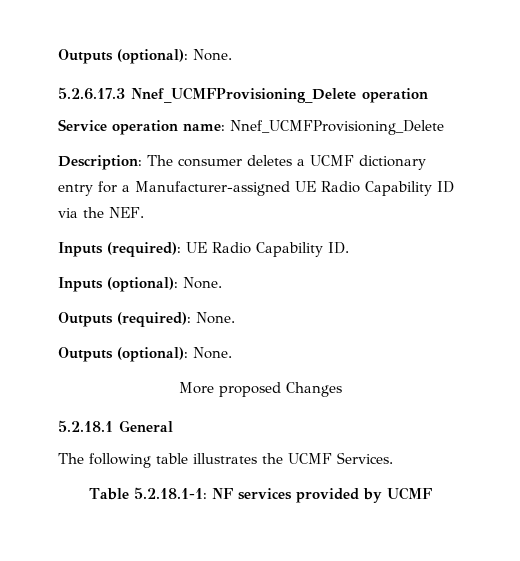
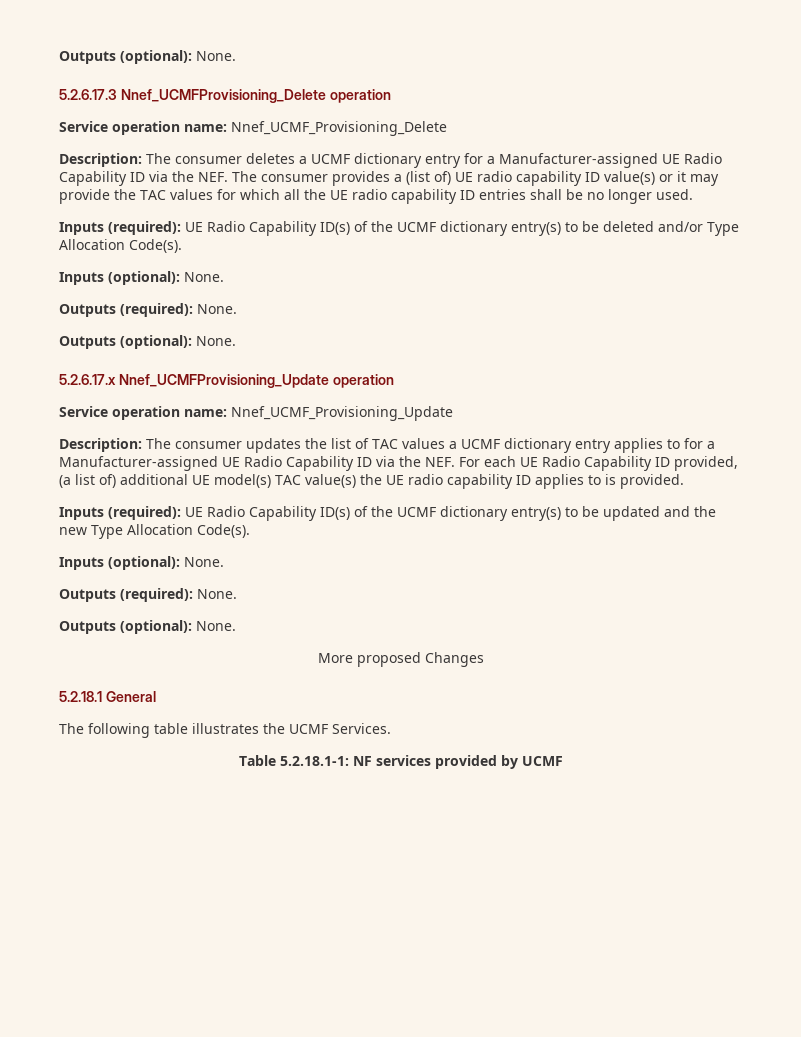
[230,120,444,135] Nnef_UCMFProvisioning_Delete -> [231,121,447,136] Nnef_UCMF_Provisioning_Delete
[58,242,349,257] // Inputs (required): UE Radio Capability ID. -> [232,171,719,186] [59,189,693,204] [59,221,739,236] [59,239,182,253] [59,271,224,285] [59,303,237,317] [59,335,236,349] [59,374,394,388] [59,406,453,421] [59,438,715,453] [59,456,738,471] [59,474,684,489] [59,506,716,521] [59,524,250,539] The consumer provides a (list of) UE radio capability ID value(s) or it may provide the TAC values for which all the UE radio capability ID entries shall be no longer used. // Inputs (required): UE Radio Capability ID(s) of the UCMF dictionary entry(s) to be deleted and/or Type Allocation Code(s). // Inputs (optional): None. // Outputs (required): None. // Outputs (optional): None. // 5.2.6.17.x Nnef_UCMFProvisioning_Update operation // Service operation name: Nnef_UCMF_Provisioning_Update // Description: The consumer updates the list of TAC values a UCMF dictionary entry applies to for a Manufacturer-assigned UE Radio Capability ID via the NEF. For each UE Radio Capability ID provided, (a list of) additional UE model(s) TAC value(s) the UE radio capability ID applies to is provided. // Inputs (required): UE Radio Capability ID(s) of the UCMF dictionary entry(s) to be updated and the new Type Allocation Code(s).

